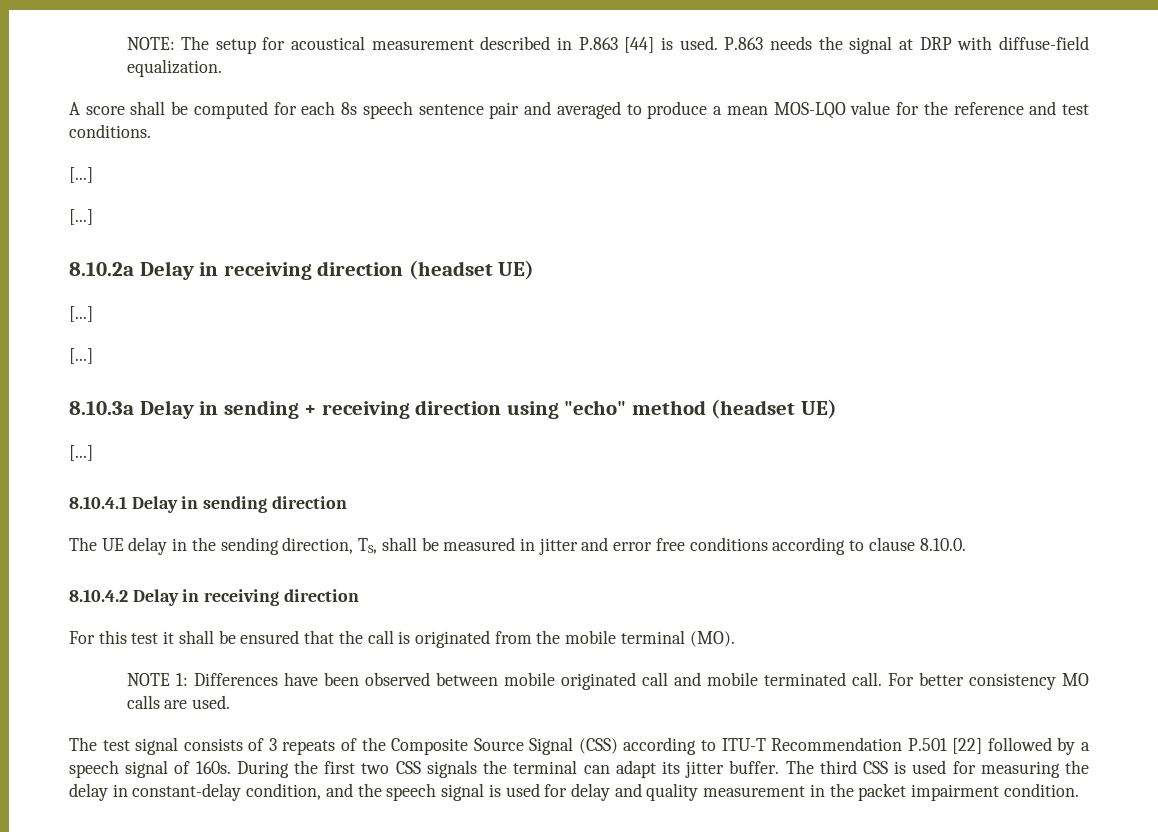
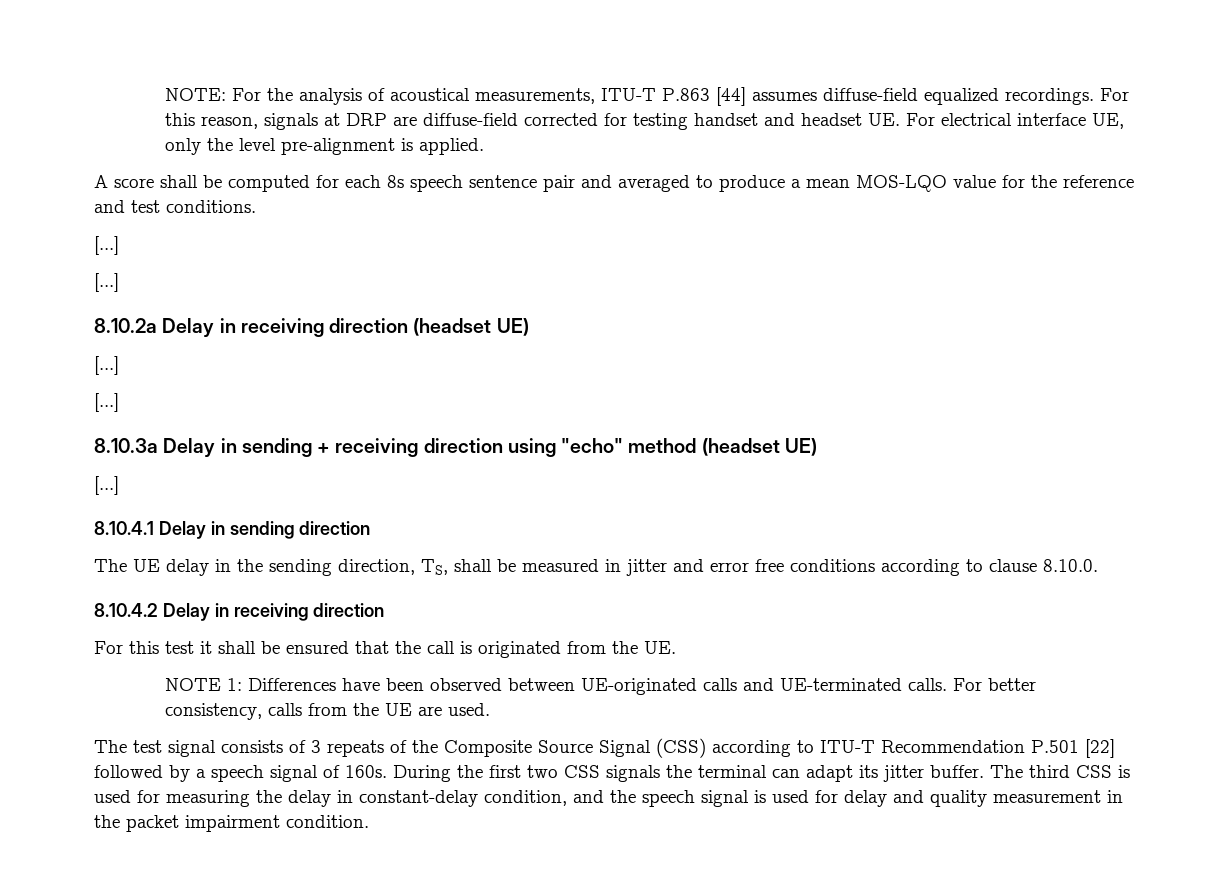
[181,36,1090,54] [126,59,222,77] The setup for acoustical measurement described in P.863 [44] is used. P.863 needs the signal at DRP with diffuse-field equalization. -> [232,87,1130,106] [165,113,1125,130] [165,138,485,155] For the analysis of acoustical measurements, ITU-T P.863 [44] assumes diffuse-field equalized recordings. For this reason, signals at DRP are diffuse-field corrected for testing handset and headset UE. For electrical interface UE, only the level pre-alignment is applied.
[565,630,735,647] mobile terminal (MO). -> [644,641,676,654] UE.
[503,672,1090,690] [126,695,160,709] mobile originated call and mobile terminated call. For better consistency MO calls -> [581,678,1037,695] [165,703,413,720] UE-originated calls and UE-terminated calls. For better consistency, calls from the UE

